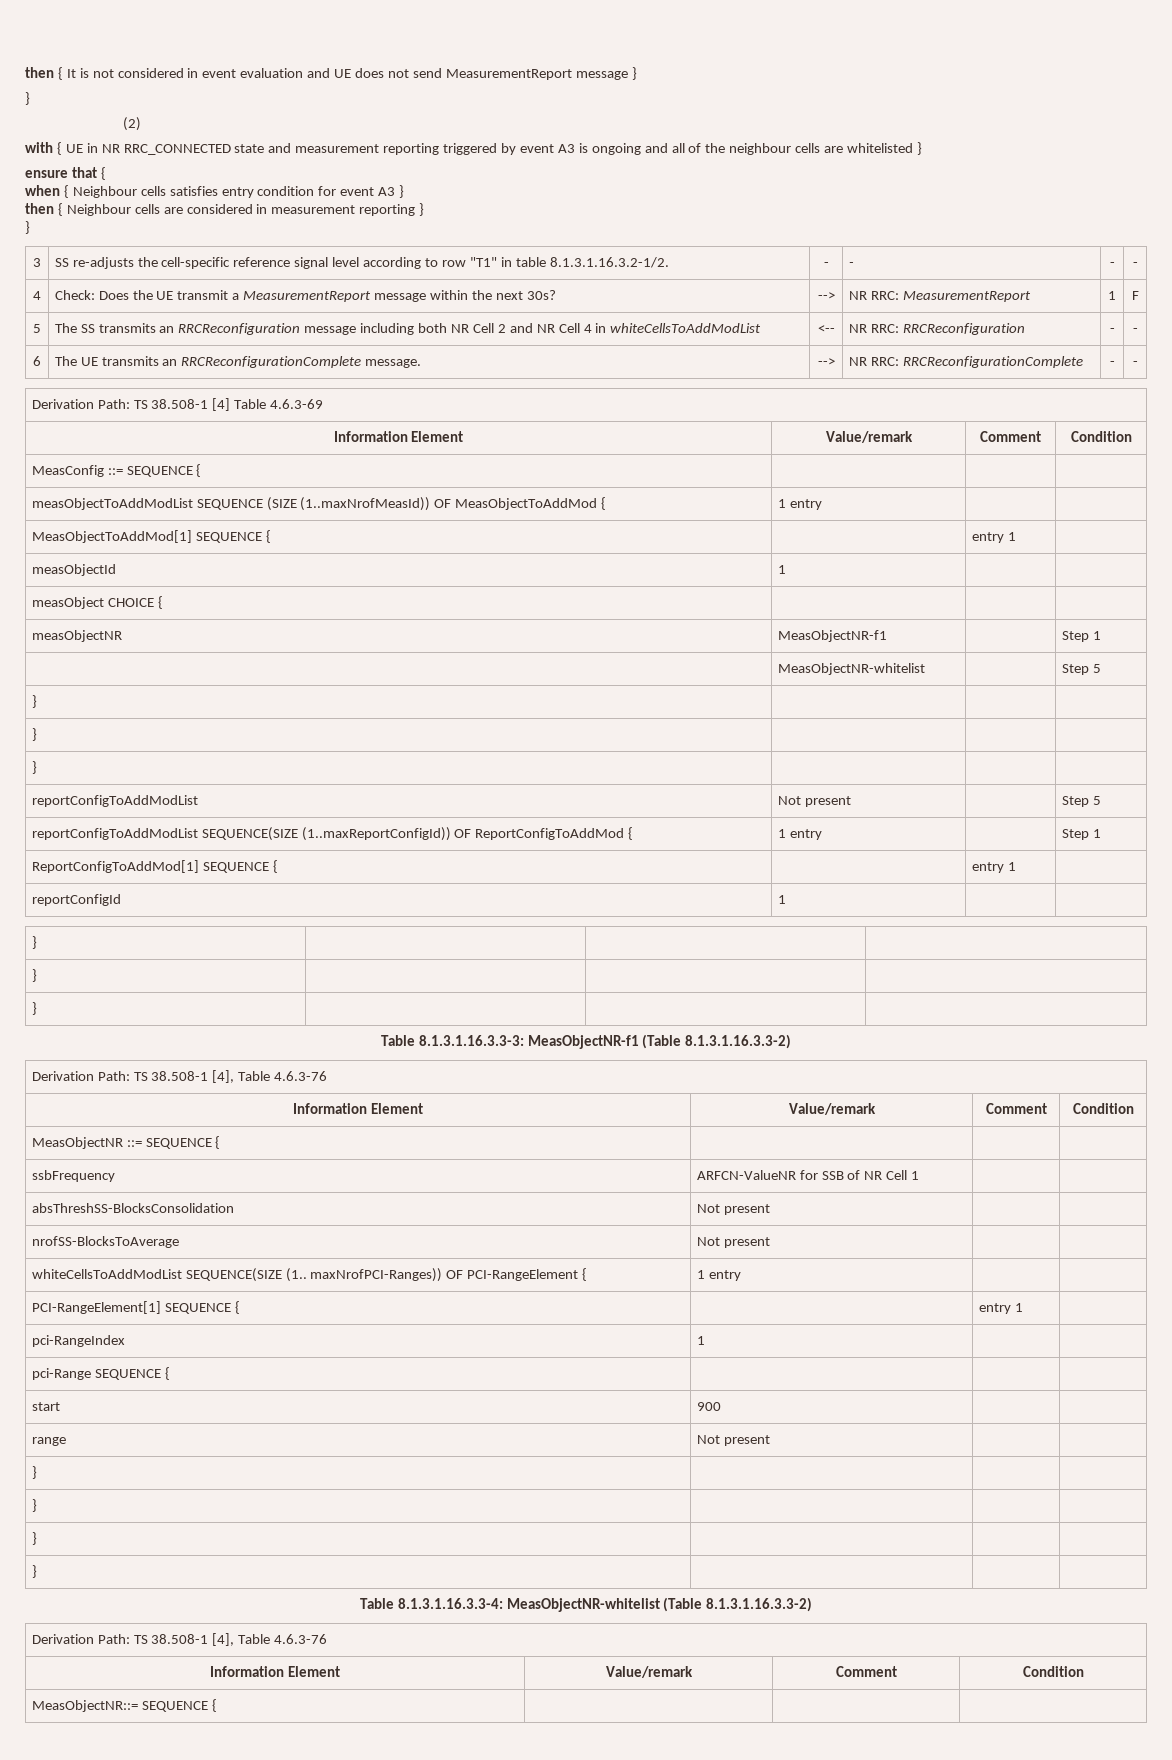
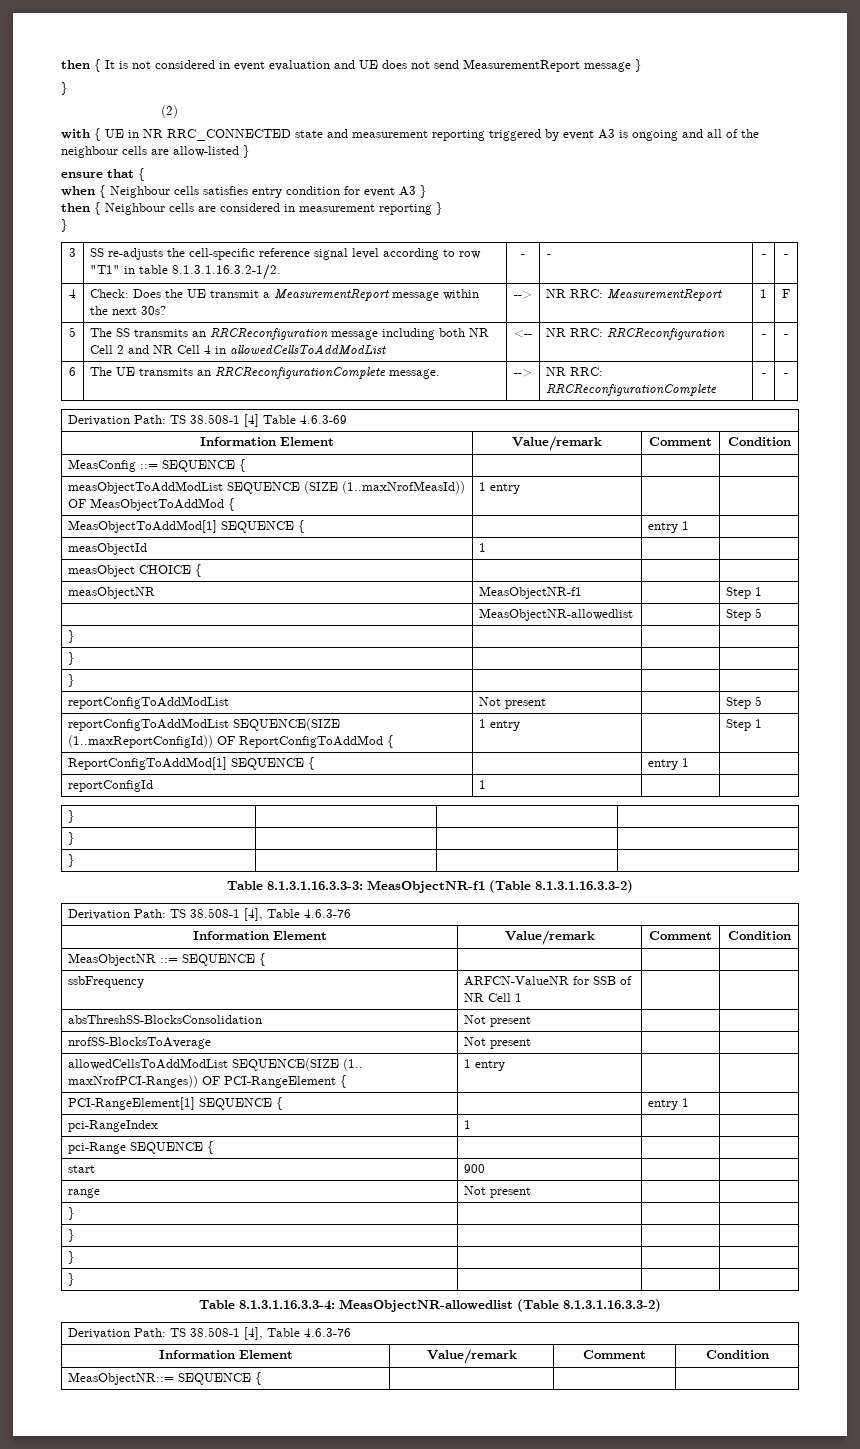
[847,143,914,153] whitelisted -> [173,146,239,157] allow-listed
[610,323,762,333] whiteCellsToAddModList -> [230,344,387,356] allowedCellsToAddModList
[777,663,925,675] MeasObjectNR-whitelist -> [479,608,634,621] MeasObjectNR-allowedlist
[31,1269,182,1279] whiteCellsToAddModList -> [68,1058,229,1070] allowedCellsToAddModList
[506,1598,660,1612] MeasObjectNR-whitelist -> [339,1299,513,1312] MeasObjectNR-allowedlist

